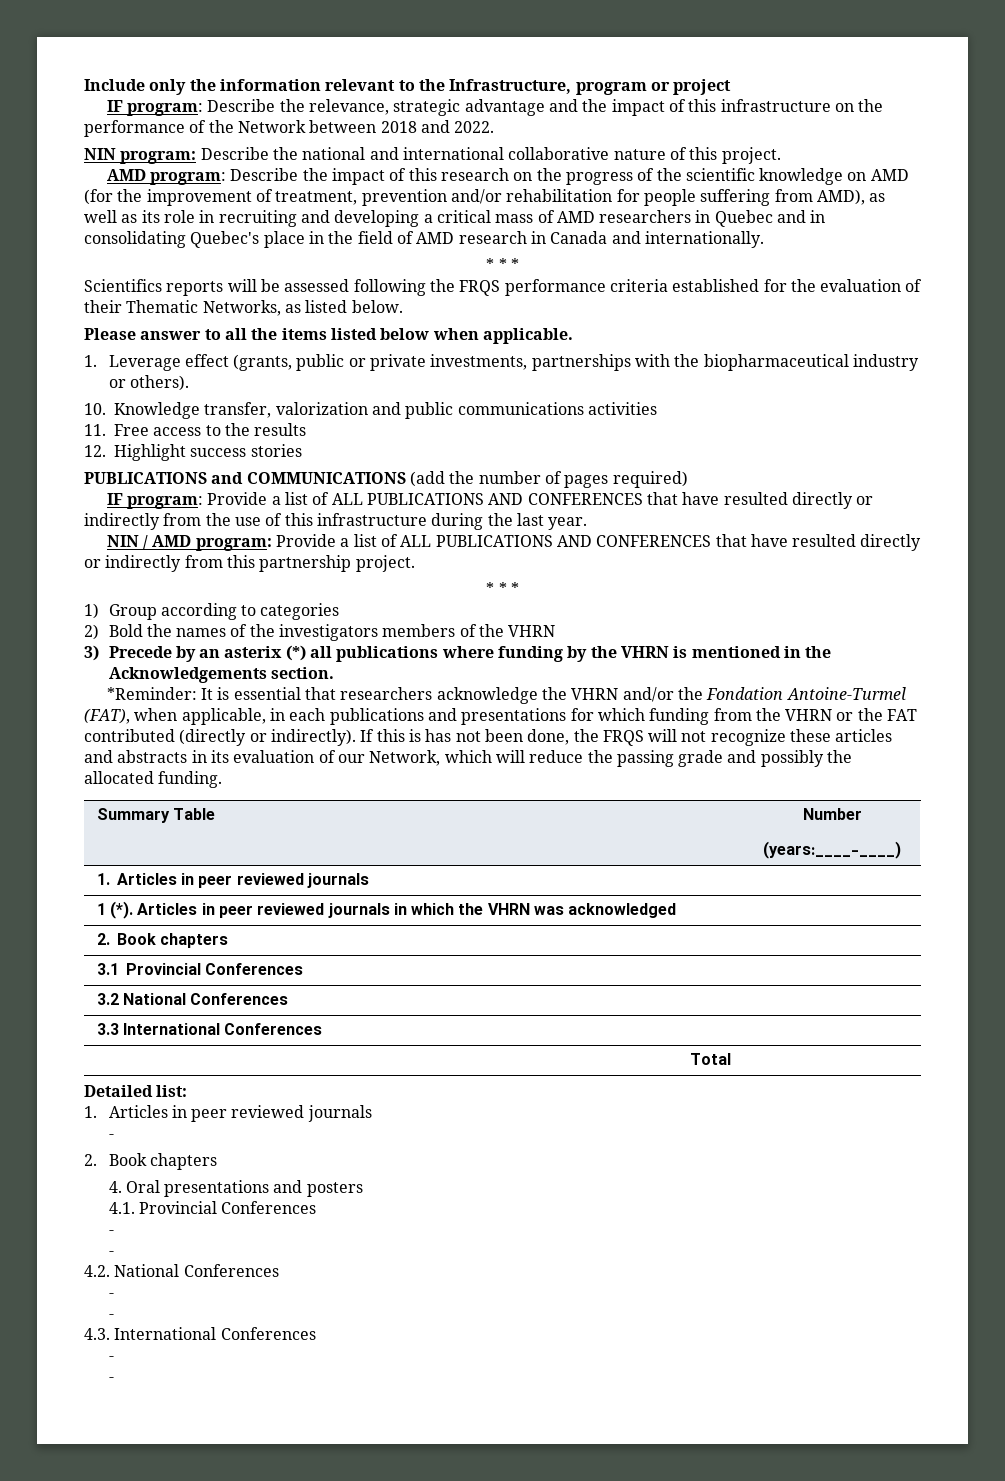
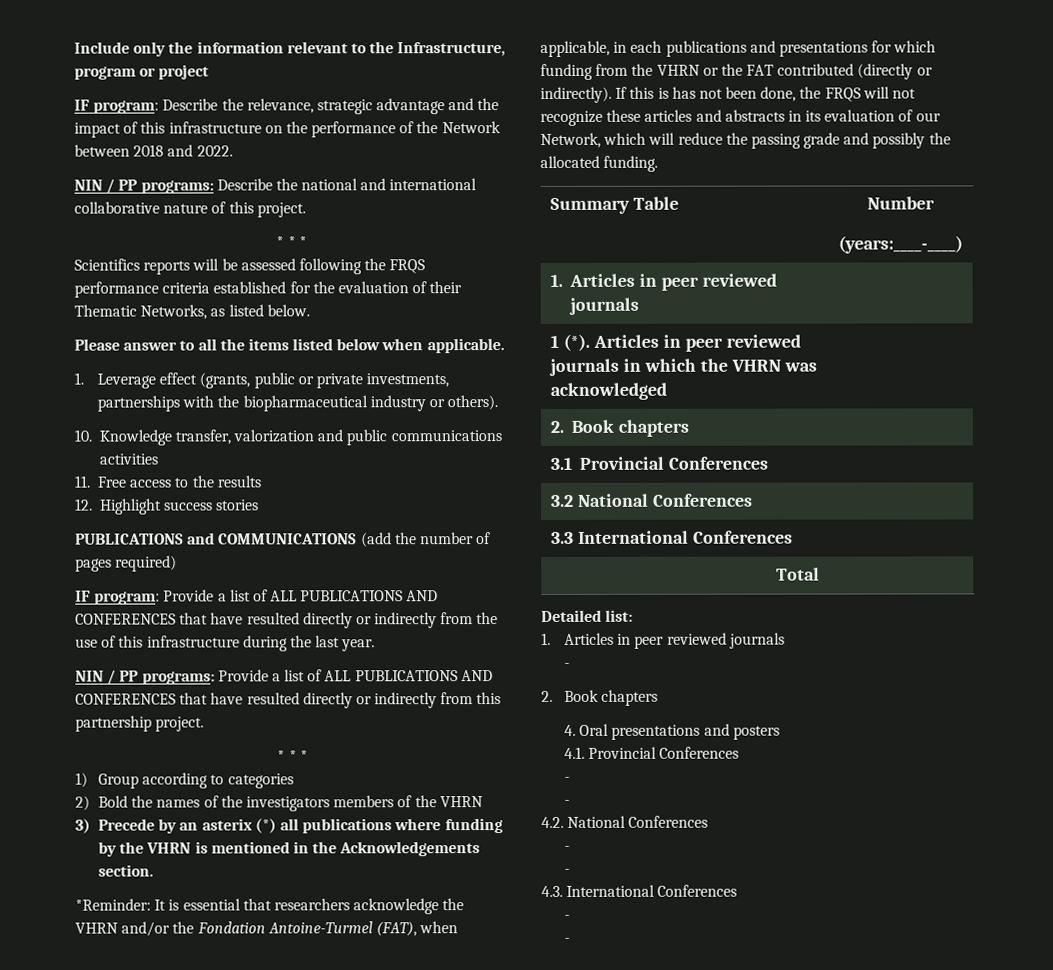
[120,151,197,164] program: -> [106,178,214,194] / PP programs:
[106,168,909,185] [84,189,886,206] [84,210,826,227] [84,231,764,248] // AMD program: Describe the impact of this research on the progress of the scientific knowledge on AMD (for the improvement of treatment, prevention and/or rehabilitation for people suffering from AMD), as well as its role in recruiting and developing a critical mass of AMD researchers in Quebec and in consolidating Quebec's place in the field of AMD research in Canada and internationally. -> (306, 210) none
[152,535,272,551] AMD program: -> [119,670,215,685] PP programs:

